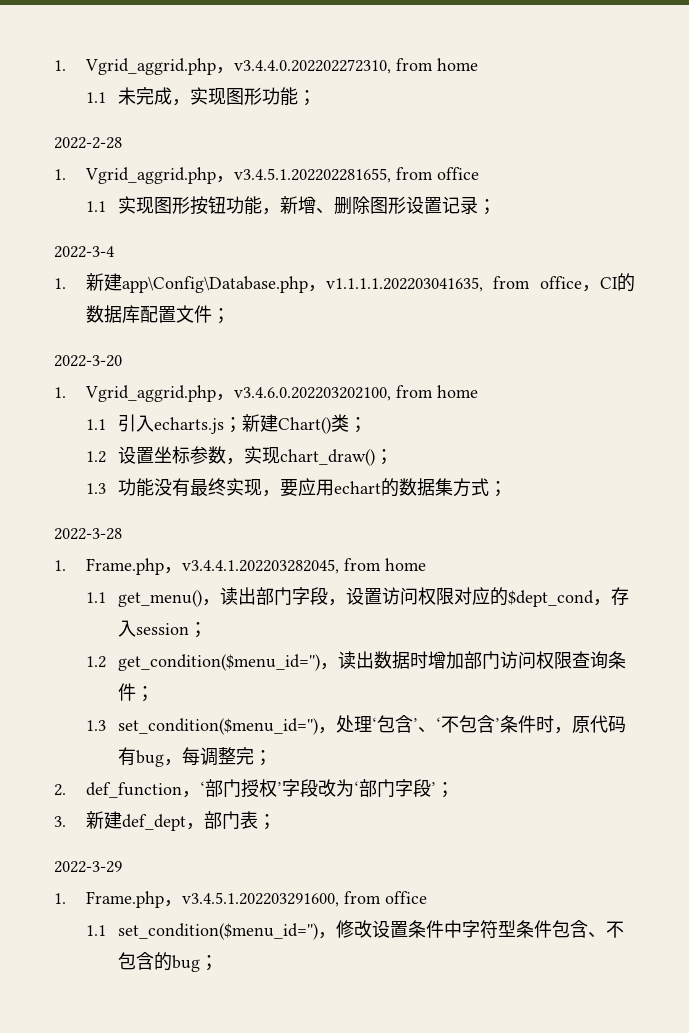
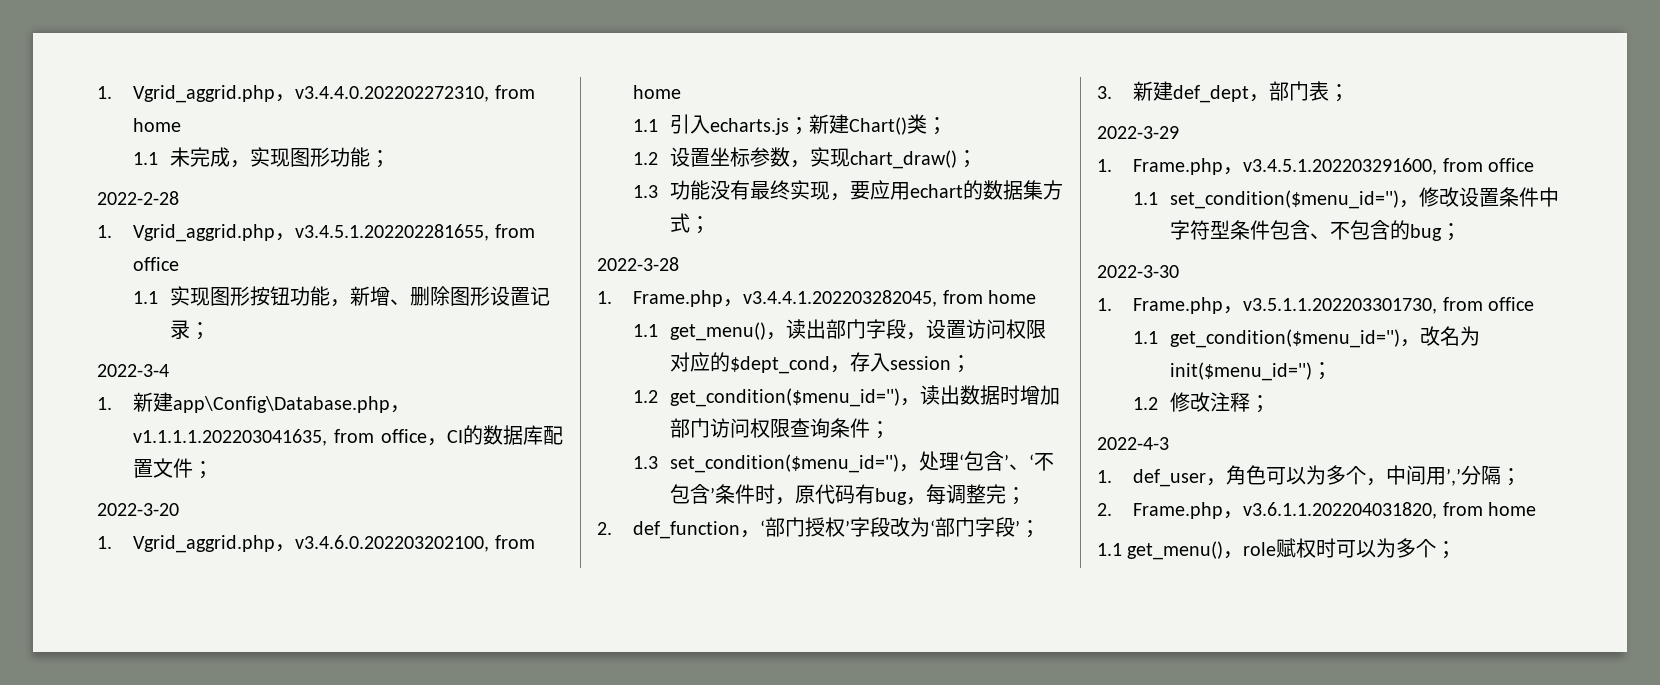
(218, 963) none -> [1097,265,1179,278] [1097,297,1535,314] [1133,326,1480,348] [1169,362,1332,381] [1133,392,1270,413] [1097,437,1169,450] [1097,465,1522,487] [1097,502,1537,519] [1097,538,1457,560] // 2022-3-30 // 1. Frame.php，v3.5.1.1.202203301730, from office // 1.1 get_condition($menu_id='')，改名为init($menu_id='')； // 1.2修改注释； // 2022-4-3 // 1. def_user，角色可以为多个，中间用’,’分隔； // 2. Frame.php，v3.6.1.1.202204031820, from home // 1.1 get_menu()，role赋权时可以为多个；

